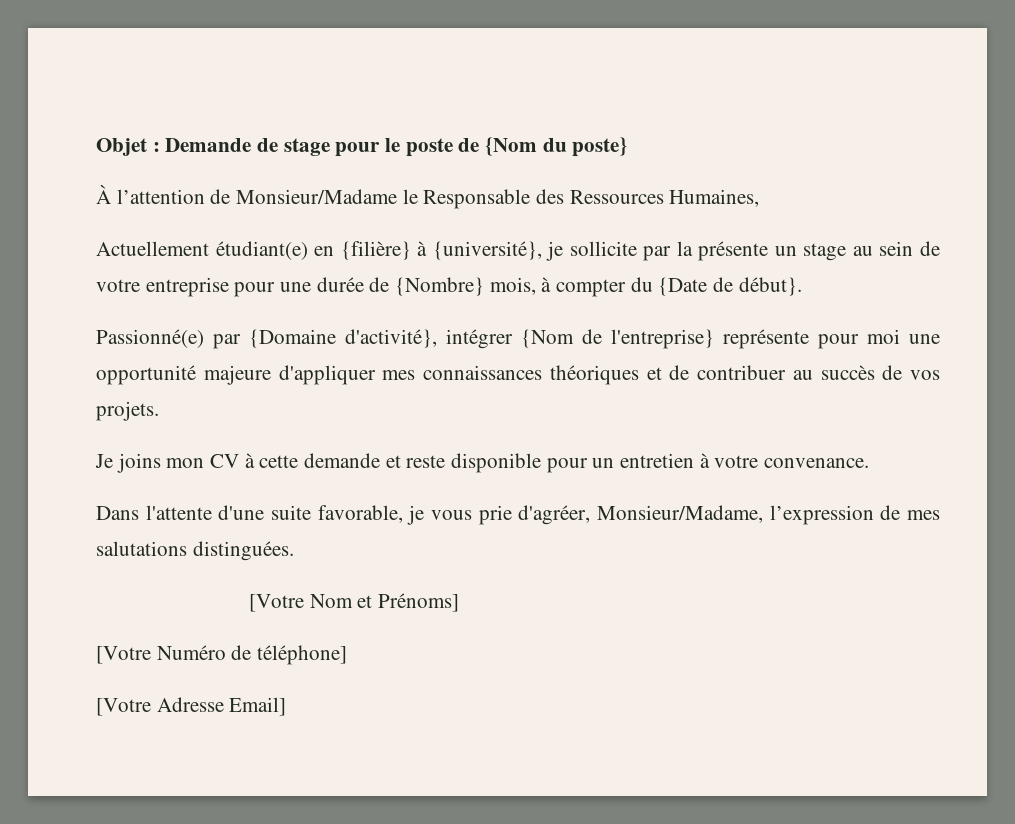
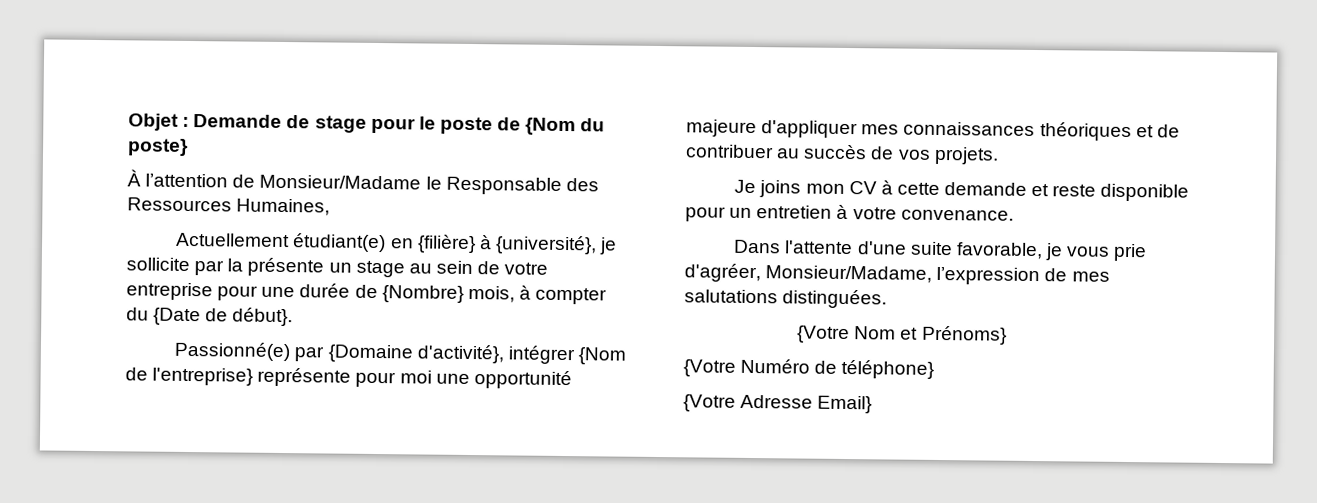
[248,594,304,612] [Votre -> [797,325,851,344] {Votre
[377,593,459,612] [96,645,348,665] [96,697,287,716] Prénoms] // [Votre Numéro de téléphone] // [Votre Adresse Email] -> [921,325,1007,345] [683,358,935,379] [683,394,873,414] Prénoms} // {Votre Numéro de téléphone} // {Votre Adresse Email}

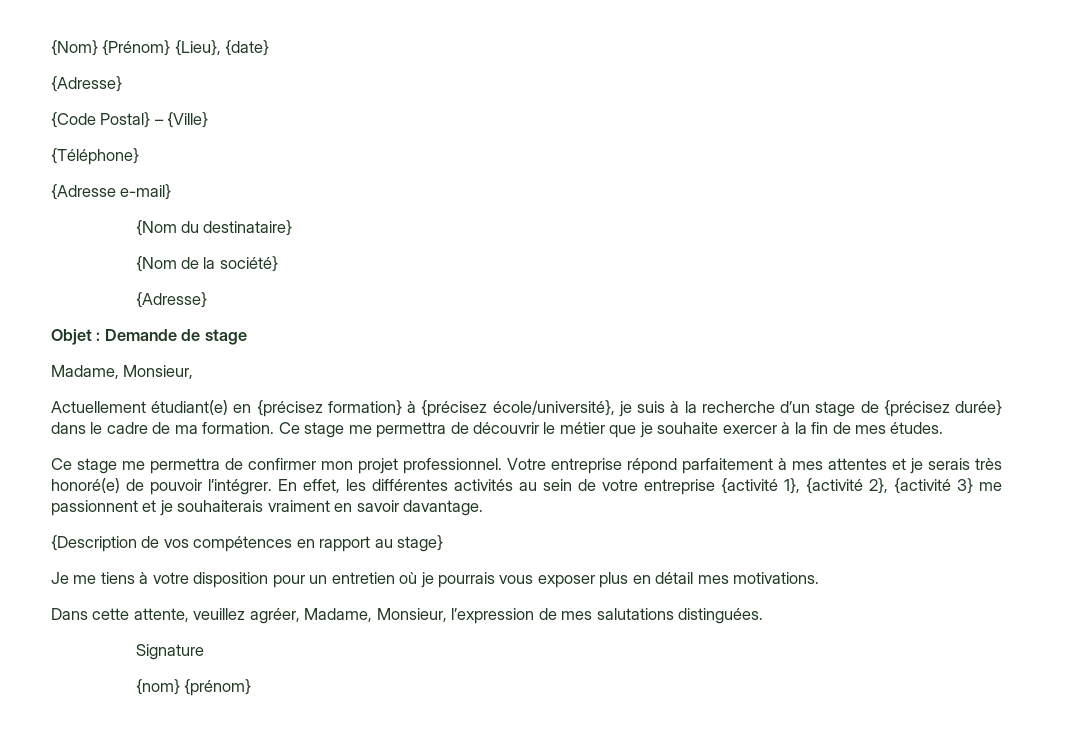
(128, 122) none -> [51,40,270,56] [51,76,122,92] [51,112,209,128] [51,148,139,165] [51,184,172,200] [135,220,293,236] [135,256,278,272] [135,292,207,308] {Nom} {Prénom} {Lieu}, {date} // {Adresse} // {Code Postal} – {Ville} // {Téléphone} // {Adresse e-mail} // {Nom du destinataire} // {Nom de la société} // {Adresse} //
[370,116,606,136] [127,138,189,156] [127,169,599,195] [127,197,331,216] [176,232,618,255] [126,257,405,278] pour le poste de {Nom du poste} // À l’attention de Monsieur/Madame le Responsable des Ressources Humaines, // Actuellement étudiant(e) en {filière} à {université}, je sollicite par la présente un stage -> [51,365,194,379] [51,400,1003,417] [51,422,944,438] [51,458,1002,474] [51,478,513,495] // Madame, Monsieur, // Actuellement étudiant(e) en {précisez formation} à {précisez école/université}, je suis à la recherche d’un stage de {précisez durée} dans le cadre de ma formation. Ce stage me permettra de découvrir le métier que je souhaite exercer à la fin de mes études. // Ce stage me permettra de confirmer mon projet professionnel. Votre entreprise répond parfaitement à mes attentes et je serais très honoré(e) de pouvoir l’intégrer. En effet, les différentes activités
[217,283,608,305] [126,307,294,327] [174,341,626,365] [125,367,572,390] [686,119,1180,142] [686,144,999,165] [734,179,1190,202] [685,204,1014,222] [733,239,1148,262] [684,263,933,283] pour une durée de {Nombre} mois, à compter du {Date de début}. // Passionné(e) par {Domaine d'activité}, intégrer {Nom de l'entreprise} représente pour moi une opportunité majeure d'appliquer mes connaissances théoriques et de contribuer au succès de vos projets. // Je joins mon CV à cette demande et reste disponible pour un entretien à votre convenance. // Dans l'attente d'une suite favorable, je vous prie d'agréer, Monsieur/Madame, -> [721,478,1002,494] [51,500,484,516] [51,535,444,552] [51,572,820,588] [51,608,447,624] {activité 1}, {activité 2}, {activité 3} me passionnent et je souhaiterais vraiment en savoir davantage. // {Description de vos compétences en rapport au stage} // Je me tiens à votre disposition pour un entretien où je pourrais vous exposer plus en détail mes motivations. // Dans cette attente, veuillez agréer, Madame, Monsieur,
[797,325,1007,345] [683,358,935,379] [683,394,873,414] {Votre Nom et Prénoms} // {Votre Numéro de téléphone} // {Votre Adresse Email} -> [135,644,204,660] [135,679,252,696] Signature // {nom} {prénom}

